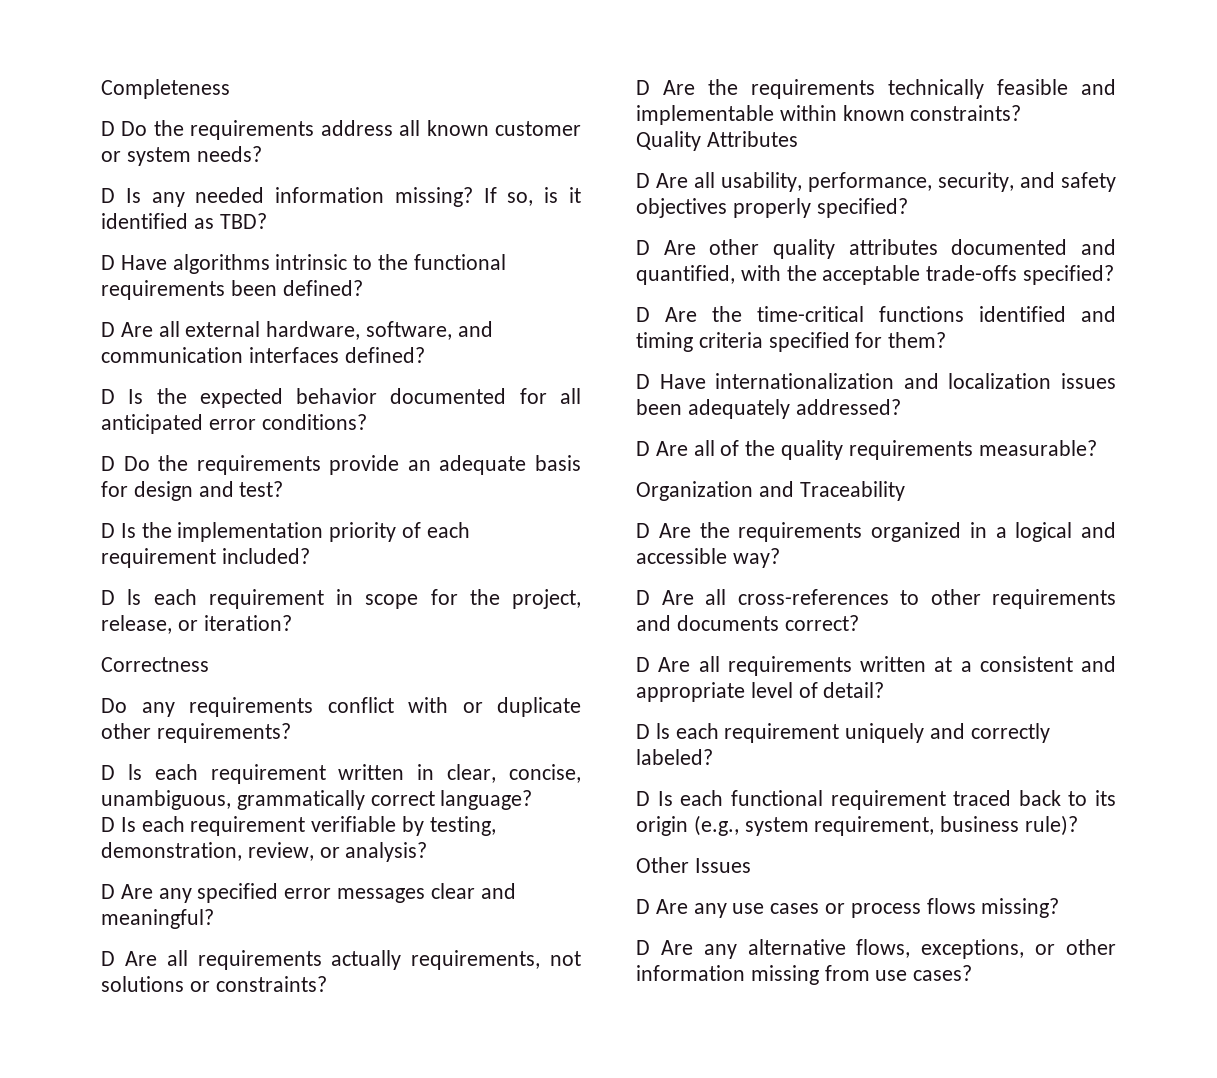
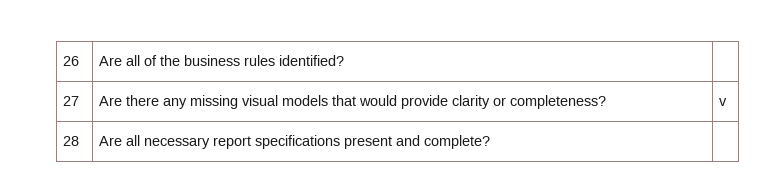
[101,79,230,99] [101,120,581,140] [101,146,262,166] [101,187,581,207] [101,213,267,229] [101,254,506,274] [101,280,363,300] [101,321,493,340] [101,347,425,363] [101,388,581,408] [101,414,367,434] [101,455,581,475] [101,481,284,501] [101,522,470,542] [101,548,310,568] [101,589,581,609] [101,615,292,634] [101,657,209,672] [101,697,581,717] [101,723,291,743] [101,764,581,784] [101,790,533,810] [101,816,496,836] [101,842,428,862] [101,883,516,903] [101,909,214,929] [101,950,581,970] [101,976,327,992] [636,79,1116,99] [636,105,1022,125] [636,131,798,151] [636,172,1116,192] [636,198,908,218] [636,239,1116,259] [636,265,1115,285] [636,306,1116,322] [636,332,947,352] [636,373,1116,389] [636,399,901,419] [636,440,1097,460] [636,481,905,501] [636,522,1116,542] [636,548,780,568] [636,589,1116,609] [636,615,859,631] [636,656,1116,676] [636,682,885,702] [636,723,1050,743] [636,749,713,765] [636,790,1116,810] [636,815,1079,836] [636,857,751,873] [636,898,1060,918] [636,939,1116,959] [636,965,973,985] Completeness // D Do the requirements address all known customer or system needs? // D Is any needed information missing? If so, is it identified as TBD? // D Have algorithms intrinsic to the functional requirements been defined? // D Are all external hardware, software, and communication interfaces defined? // D Is the expected behavior documented for all anticipated error conditions? // D Do the requirements provide an adequate basis for design and test? // D Is the implementation priority of each requirement included? // D ls each requirement in scope for the project, release, or iteration? // Correctness // Do any requirements conflict with or duplicate other requirements? // D ls each requirement written in clear, concise, unambiguous, grammatically correct language? // D Is each requirement verifiable by testing, demonstration, review, or analysis? // D Are any specified error messages clear and meaningful? // D Are all requirements actually requirements, not solutions or constraints? // D Are the requirements technically feasible and implementable within known constraints? // Quality Attributes // D Are all usability, performance, security, and safety objectives properly specified? // D Are other quality attributes documented and quantified, with the acceptable trade-offs specified? // D Are the time-critical functions identified and timing criteria specified for them? // D Have internationalization and localization issues been adequately addressed? // D Are all of the quality requirements measurable? // Organization and Traceability // D Are the requirements organized in a logical and accessible way? // D Are all cross-references to other requirements and documents correct? // D Are all requirements written at a consistent and appropriate level of detail? // D ls each requirement uniquely and correctly labeled? // D Is each functional requirement traced back to its origin (e.g., system requirement, business rule)? // Other Issues // D Are any use cases or process flows missing? // D Are any alternative flows, exceptions, or other information missing from use cases? -> [63,56,80,66] [99,55,345,66] [63,96,80,106] [99,95,607,109] [719,98,728,106] [63,136,80,146] [99,135,491,149] 26 | Are all of the business rules identified? | // 27 | Are there any missing visual models that would provide clarity or completeness? | v // 28 | Are all necessary report specifications present and complete? |

